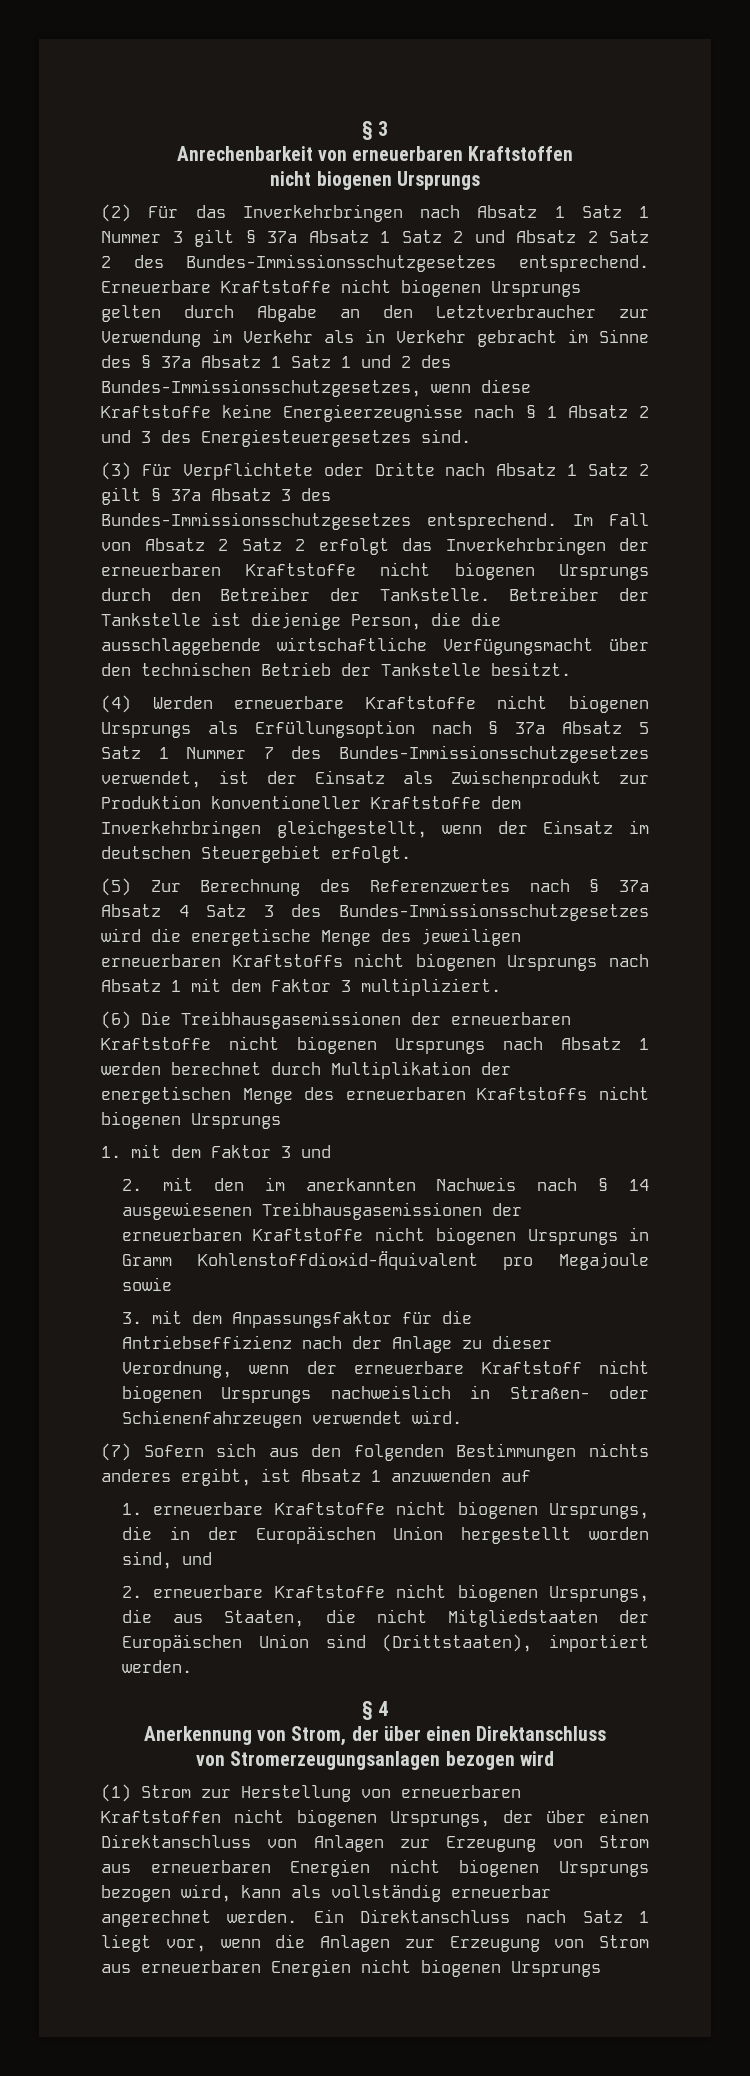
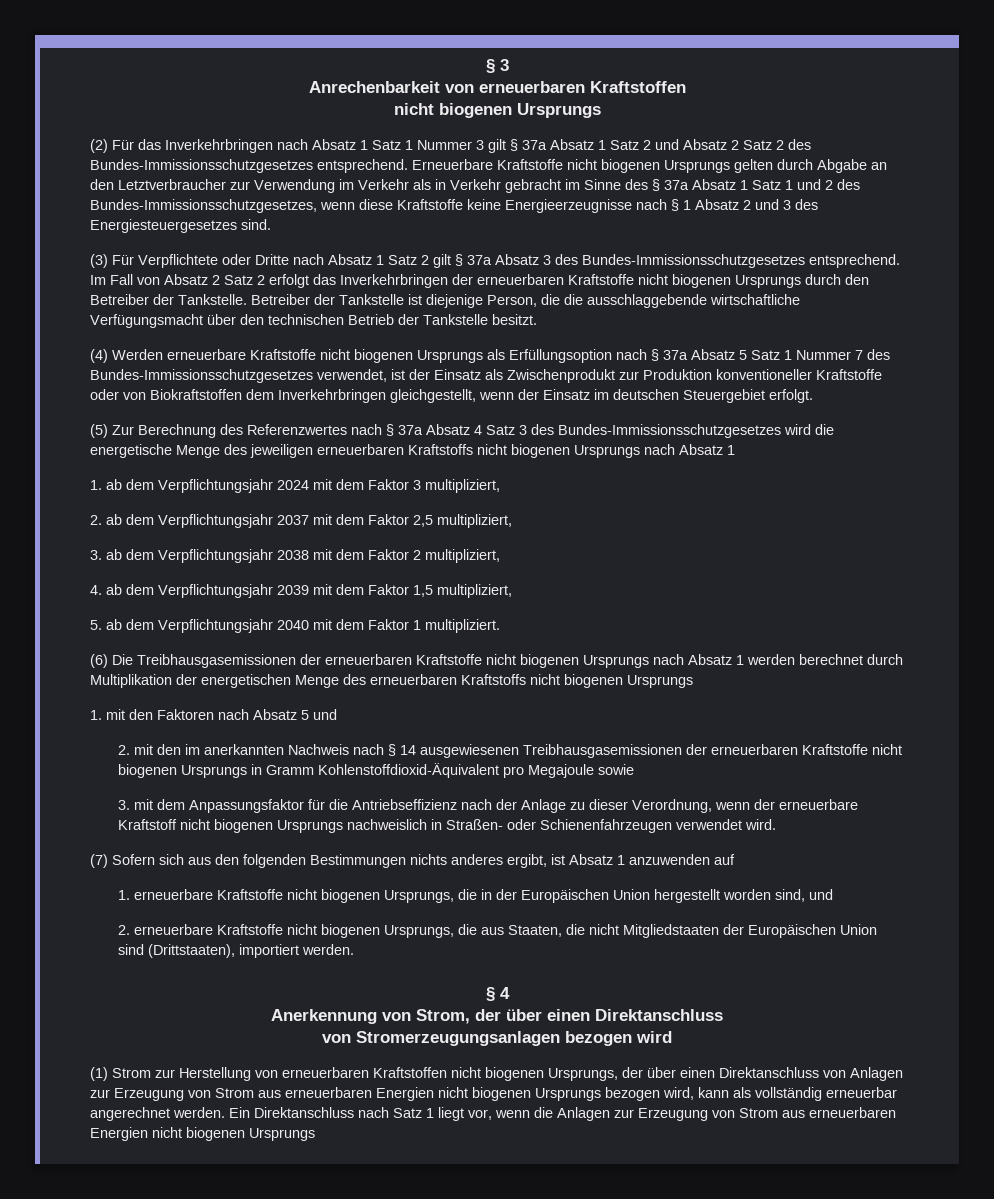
(481, 802) none -> [90,389,242,400] oder von Biokraftstoffen
[191,978,351,992] mit dem Faktor 3 -> [90,479,500,493] [90,514,512,528] [90,549,500,563] [90,584,512,598] [90,619,421,633] // 1. ab dem Verpflichtungsjahr 2024 mit dem Faktor 3 multipliziert, // 2. ab dem Verpflichtungsjahr 2037 mit dem Faktor 2,5 multipliziert, // 3. ab dem Verpflichtungsjahr 2038 mit dem Faktor 2 multipliziert, // 4. ab dem Verpflichtungsjahr 2039 mit dem Faktor 1,5 multipliziert, // 5. ab dem Verpflichtungsjahr 2040 mit dem Faktor 1
[171,1145,291,1158] dem Faktor 3 -> [129,709,309,720] den Faktoren nach Absatz 5

